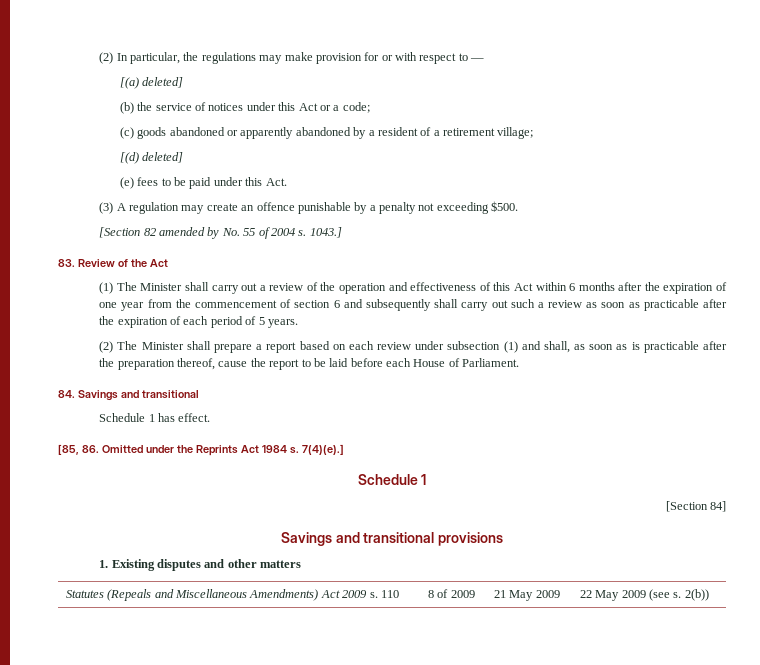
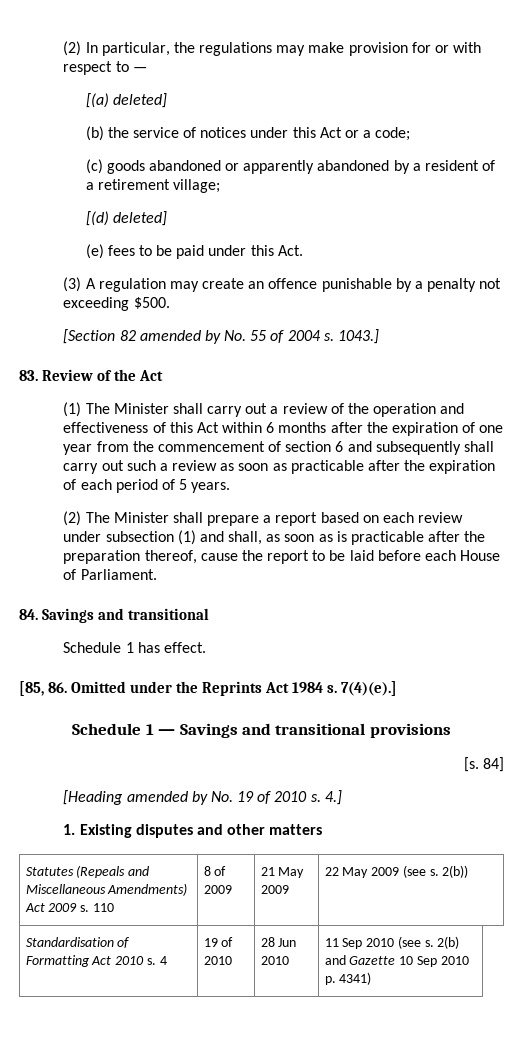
[665,501,726,512] // [Section 84] // -> [158,729,176,735] —
(504, 539) none -> [463,757,504,772] [63,790,342,805] // [s. 84] // [Heading amended by No. 19 of 2010 s. 4.]
(709, 595) none -> [25,937,130,948] [25,955,167,967] [203,937,234,947] [203,956,232,965] [260,937,297,947] [260,956,289,965] [324,936,460,949] [324,955,469,967] [324,972,372,985] // Standardisation of Formatting Act 2010 s. 4 | 19 of 2010 | 28 Jun 2010 | 11 Sep 2010 (see s. 2(b) and Gazette 10 Sep 2010 p. 4341)

